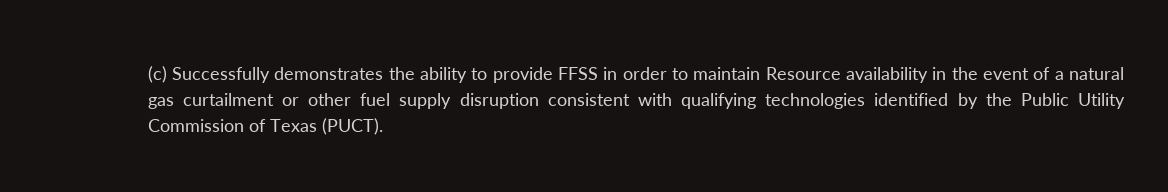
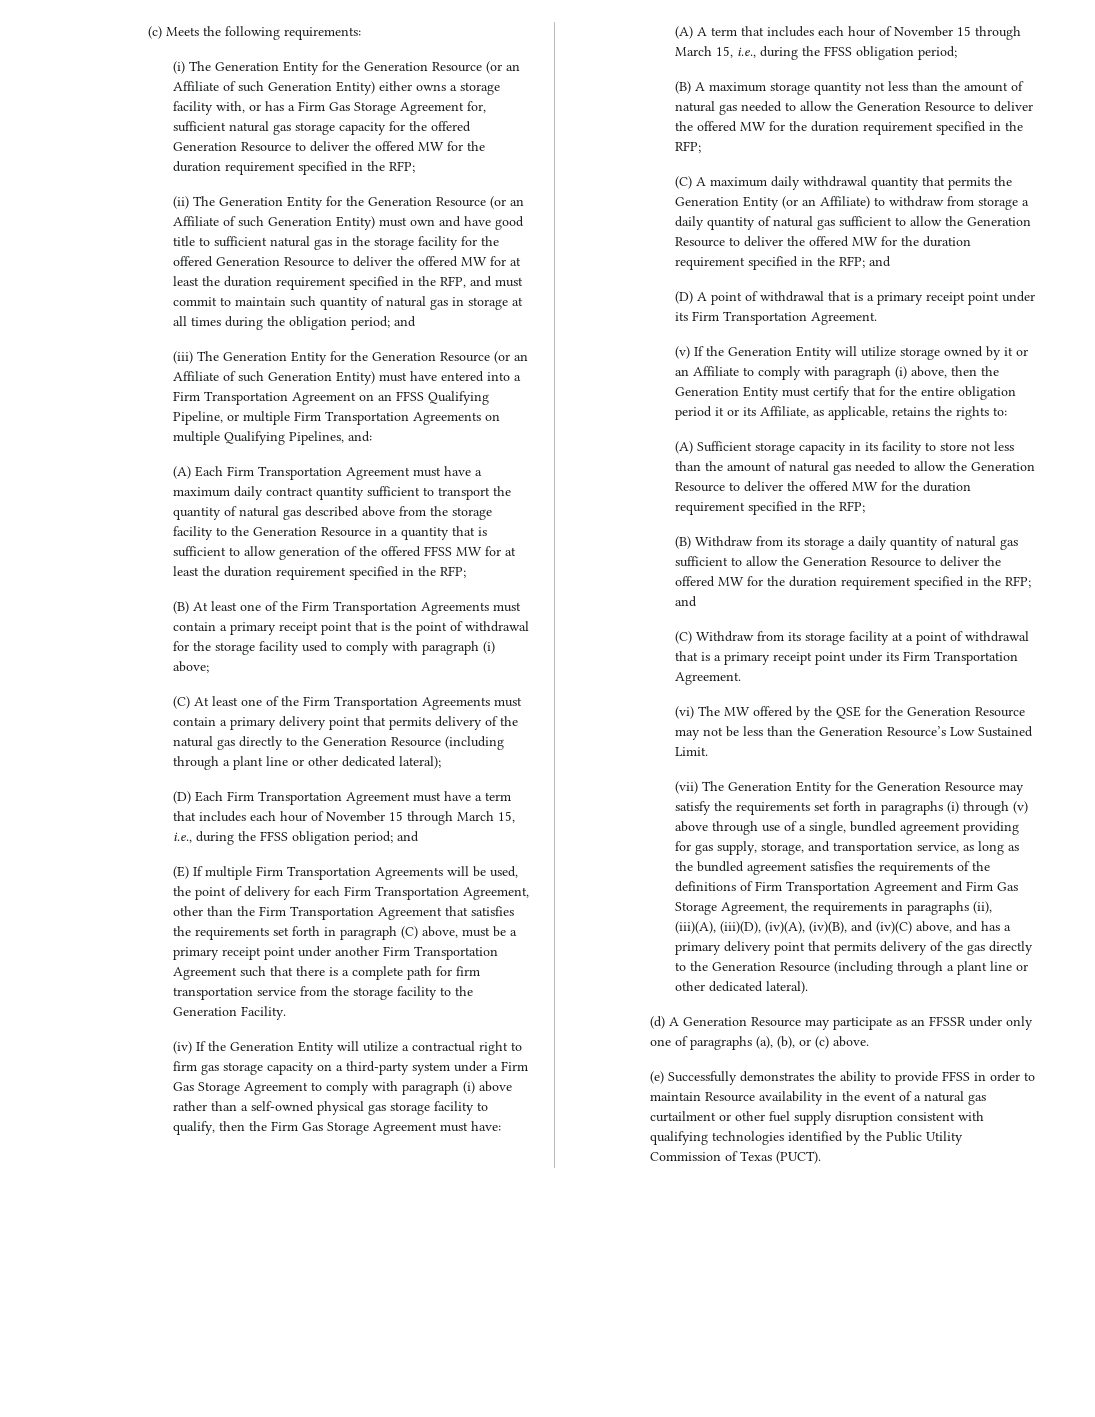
[147,66,167,83] (c) -> [147,26,361,40] [172,61,520,75] [172,81,500,95] [172,101,486,115] [172,121,471,135] [172,141,485,152] [172,161,415,175] [172,196,524,210] [172,216,524,230] [172,236,499,250] [172,256,521,267] [172,276,523,290] [172,296,523,310] [172,316,416,330] [172,351,528,365] [172,371,521,385] [172,391,489,405] [172,411,500,425] [172,431,372,445] [172,466,482,480] [172,486,511,500] [172,506,492,520] [172,526,487,540] [172,546,516,560] [172,566,466,580] [172,601,521,615] [172,621,529,635] [172,641,495,655] [172,661,209,673] [172,696,522,710] [172,716,518,730] [172,736,504,750] [172,756,441,770] [172,791,511,805] [172,811,515,825] [172,831,419,845] [172,866,518,880] [172,886,529,900] [172,906,514,920] [172,926,517,940] [172,946,498,960] [172,966,480,980] [172,986,473,1000] [172,1006,286,1020] [172,1041,522,1055] [172,1061,528,1075] [172,1081,512,1095] [172,1101,488,1115] [172,1121,501,1135] [674,26,1021,40] [674,46,957,60] [674,81,1024,95] [674,101,1033,115] [674,121,1023,135] [674,141,701,153] [674,176,1012,190] [674,196,1029,210] [674,216,1031,230] [674,236,971,247] [674,256,891,270] [674,291,1035,305] [674,311,877,325] [674,346,1028,360] [674,366,999,380] [674,386,1016,400] [674,406,1007,420] [674,441,1014,455] [674,461,1035,475] [674,481,971,492] [674,501,865,515] [674,536,1018,550] [674,556,1001,567] [674,576,1031,590] [674,596,697,607] [674,631,1029,645] [674,651,1018,665] [674,672,741,685] [674,706,1025,720] [674,726,1033,740] [674,747,708,756] [674,781,1024,795] [674,801,1028,815] [674,821,1019,835] [674,841,1019,855] [674,861,990,875] [674,881,1018,895] [674,901,992,915] [674,921,1011,934] [674,941,1033,955] [674,961,1028,975] [674,981,808,994] [649,1016,1033,1030] [649,1036,869,1050] [649,1071,664,1084] (c) Meets the following requirements: // (i) The Generation Entity for the Generation Resource (or an Affiliate of such Generation Entity) either owns a storage facility with, or has a Firm Gas Storage Agreement for, sufficient natural gas storage capacity for the offered Generation Resource to deliver the offered MW for the duration requirement specified in the RFP; // (ii) The Generation Entity for the Generation Resource (or an Affiliate of such Generation Entity) must own and have good title to sufficient natural gas in the storage facility for the offered Generation Resource to deliver the offered MW for at least the duration requirement specified in the RFP, and must commit to maintain such quantity of natural gas in storage at all times during the obligation period; and // (iii) The Generation Entity for the Generation Resource (or an Affiliate of such Generation Entity) must have entered into a Firm Transportation Agreement on an FFSS Qualifying Pipeline, or multiple Firm Transportation Agreements on multiple Qualifying Pipelines, and: // (A) Each Firm Transportation Agreement must have a maximum daily contract quantity sufficient to transport the quantity of natural gas described above from the storage facility to the Generation Resource in a quantity that is sufficient to allow generation of the offered FFSS MW for at least the duration requirement specified in the RFP; // (B) At least one of the Firm Transportation Agreements must contain a primary receipt point that is the point of withdrawal for the storage facility used to comply with paragraph (i) above; // (C) At least one of the Firm Transportation Agreements must contain a primary delivery point that permits delivery of the natural gas directly to the Generation Resource (including through a plant line or other dedicated lateral); // (D) Each Firm Transportation Agreement must have a term that includes each hour of November 15 through March 15, i.e., during the FFSS obligation period; and // (E) If multiple Firm Transportation Agreements will be used, the point of delivery for each Firm Transportation Agreement, other than the Firm Transportation Agreement that satisfies the requirements set forth in paragraph (C) above, must be a primary receipt point under another Firm Transportation Agreement such that there is a complete path for firm transportation service from the storage facility to the Generation Facility. // (iv) If the Generation Entity will utilize a contractual right to firm gas storage capacity on a third-party system under a Firm Gas Storage Agreement to comply with paragraph (i) above rather than a self-owned physical gas storage facility to qualify, then the Firm Gas Storage Agreement must have: // (A) A term that includes each hour of November 15 through March 15, i.e., during the FFSS obligation period; // (B) A maximum storage quantity not less than the amount of natural gas needed to allow the Generation Resource to deliver the offered MW for the duration requirement specified in the RFP; // (C) A maximum daily withdrawal quantity that permits the Generation Entity (or an Affiliate) to withdraw from storage a daily quantity of natural gas sufficient to allow the Generation Resource to deliver the offered MW for the duration requirement specified in the RFP; and // (D) A point of withdrawal that is a primary receipt point under its Firm Transportation Agreement. // (v) If the Generation Entity will utilize storage owned by it or an Affiliate to comply with paragraph (i) above, then the Generation Entity must certify that for the entire obligation period it or its Affiliate, as applicable, retains the rights to: // (A) Sufficient storage capacity in its facility to store not less than the amount of natural gas needed to allow the Generation Resource to deliver the offered MW for the duration requirement specified in the RFP; // (B) Withdraw from its storage a daily quantity of natural gas sufficient to allow the Generation Resource to deliver the offered MW for the duration requirement specified in the RFP; and // (C) Withdraw from its storage facility at a point of withdrawal that is a primary receipt point under its Firm Transportation Agreement. // (vi) The MW offered by the QSE for the Generation Resource may not be less than the Generation Resource’s Low Sustained Limit. // (vii) The Generation Entity for the Generation Resource may satisfy the requirements set forth in paragraphs (i) through (v) above through use of a single, bundled agreement providing for gas supply, storage, and transportation service, as long as the bundled agreement satisfies the requirements of the definitions of Firm Transportation Agreement and Firm Gas Storage Agreement, the requirements in paragraphs (ii), (iii)(A), (iii)(D), (iv)(A), (iv)(B), and (iv)(C) above, and has a primary delivery point that permits delivery of the gas directly to the Generation Resource (including through a plant line or other dedicated lateral). // (d) A Generation Resource may participate as an FFSSR under only one of paragraphs (a), (b), or (c) above. // (e)

